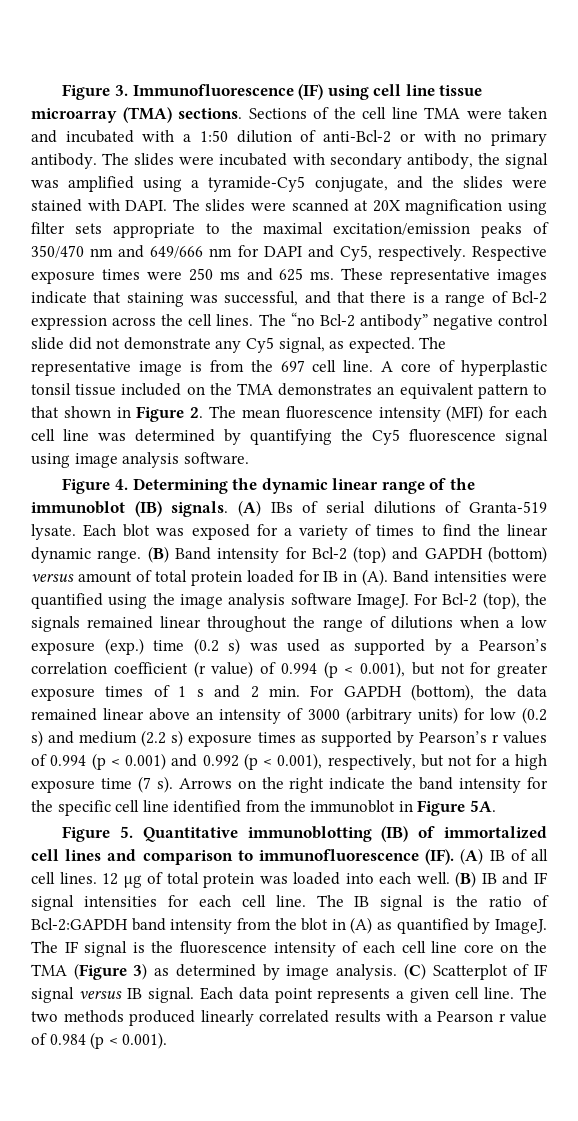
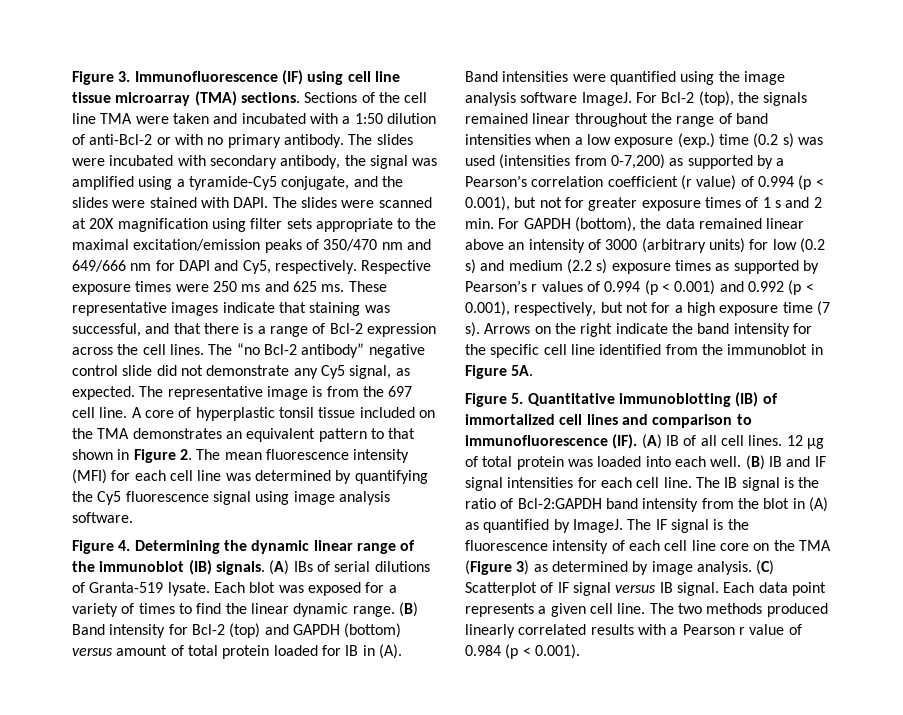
[390,616,453,629] dilutions -> [735,113,768,124] [465,134,531,145] band intensities
(321, 645) none -> [499,154,665,169] (intensities from 0-7,200)

